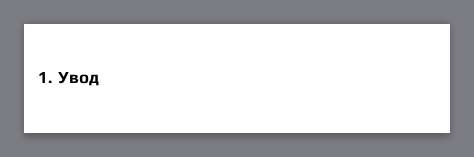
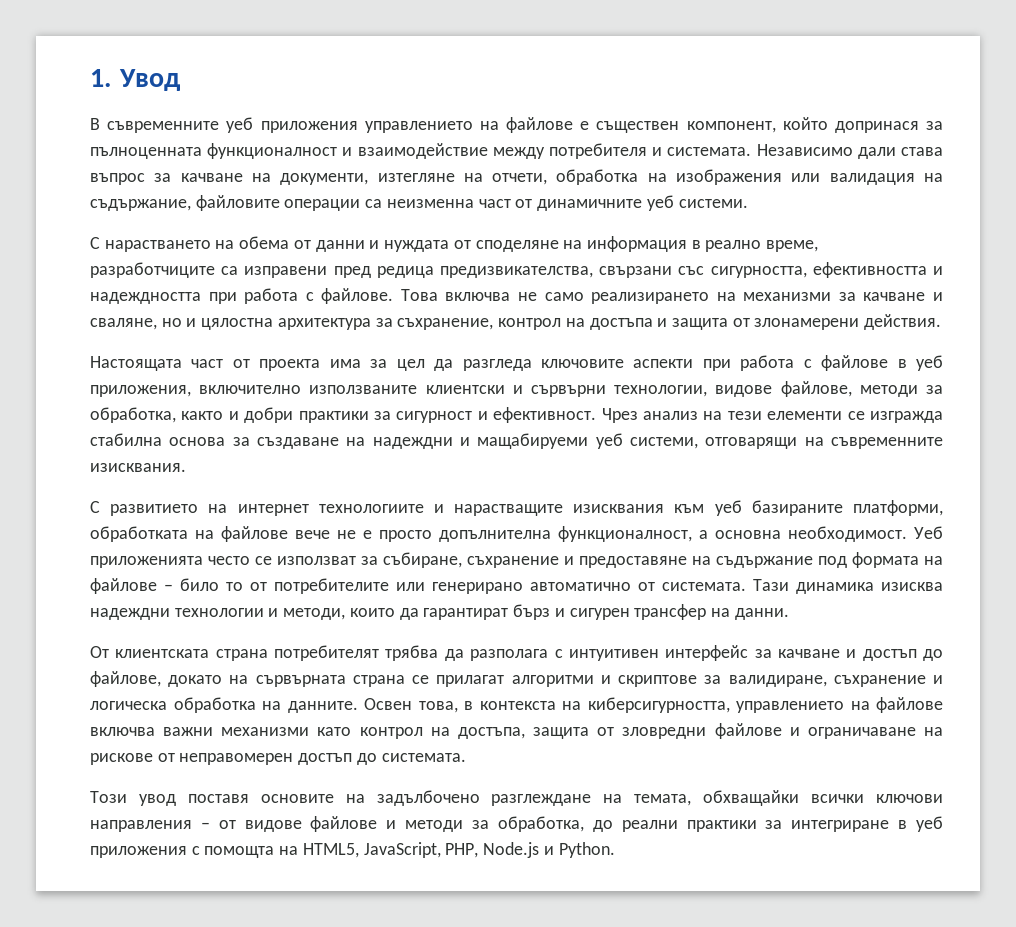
(100, 78) none -> [90,117,943,133] [90,143,944,159] [90,169,943,185] [90,195,748,211] [90,236,819,252] [90,262,944,278] [90,288,943,304] [90,314,942,330] [90,355,943,371] [90,381,944,397] [90,407,943,423] [90,433,944,449] [90,463,186,472] [90,500,944,516] [90,526,943,542] [90,552,943,568] [90,578,943,594] [90,604,789,620] [90,645,943,661] [90,671,944,687] [90,697,943,713] [90,723,943,739] [90,753,466,765] [90,790,943,806] [90,816,944,832] [90,842,615,858] // В съвременните уеб приложения управлението на файлове е съществен компонент, който допринася за пълноценната функционалност и взаимодействие между потребителя и системата. Независимо дали става въпрос за качване на документи, изтегляне на отчети, обработка на изображения или валидация на съдържание, файловите операции са неизменна част от динамичните уеб системи. // С нарастването на обема от данни и нуждата от споделяне на информация в реално време, разработчиците са изправени пред редица предизвикателства, свързани със сигурността, ефективността и надеждността при работа с файлове. Това включва не само реализирането на механизми за качване и сваляне, но и цялостна архитектура за съхранение, контрол на достъпа и защита от злонамерени действия. // Настоящата част от проекта има за цел да разгледа ключовите аспекти при работа с файлове в уеб приложения, включително използваните клиентски и сървърни технологии, видове файлове, методи за обработка, както и добри практики за сигурност и ефективност. Чрез анализ на тези елементи се изгражда стабилна основа за създаване на надеждни и мащабируеми уеб системи, отговарящи на съвременните изисквания. // С развитието на интернет технологиите и нарастващите изисквания към уеб базираните платформи, обработката на файлове вече не е просто допълнителна функционалност, а основна необходимост. Уеб приложенията често се използват за събиране, съхранение и предоставяне на съдържание под формата на файлове – било то от потребителите или генерирано автоматично от системата. Тази динамика изисква надеждни технологии и методи, които да гарантират бърз и сигурен трансфер на данни. // От клиентската страна потребителят трябва да разполага с интуитивен интерфейс за качване и достъп до файлове, докато на сървърната страна се прилагат алгоритми и скриптове за валидиране, съхранение и логическа обработка на данните. Освен това, в контекста на киберсигурността, управлението на файлове включва важни механизми като контрол на достъпа, защита от зловредни файлове и ограничаване на рискове от неправомерен достъп до системата. // Този увод поставя основите на задълбочено разглеждане на темата, обхващайки всички ключови направления – от видове файлове и методи за обработка, до реални практики за интегриране в уеб приложения с помощта на HTML5, JavaScript, PHP, Node.js и Python.

